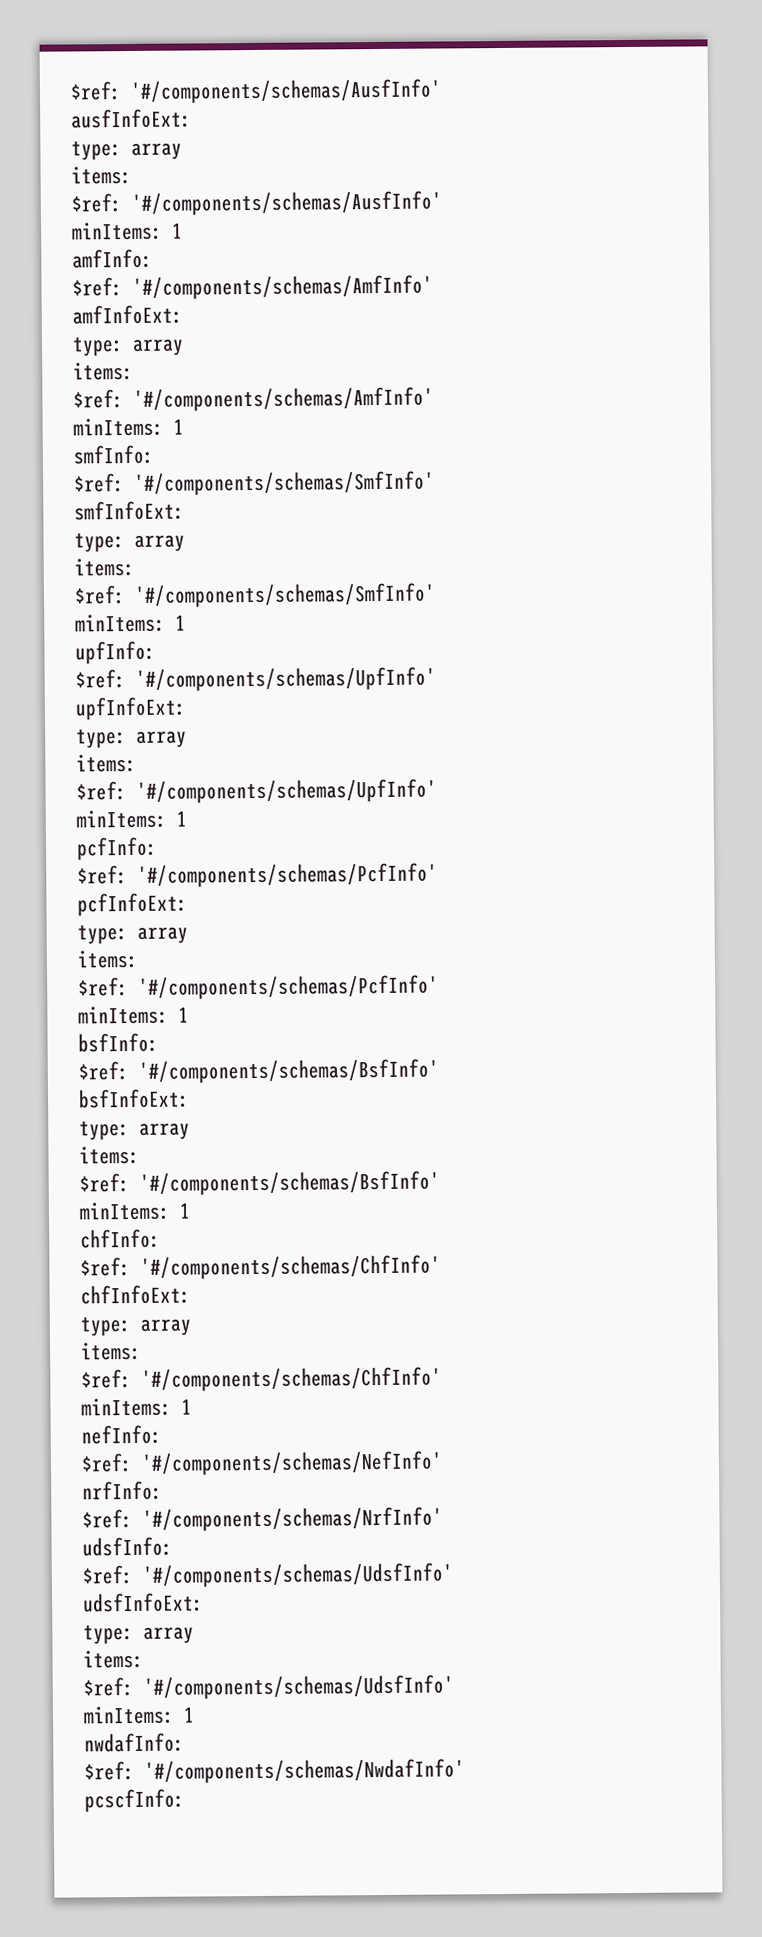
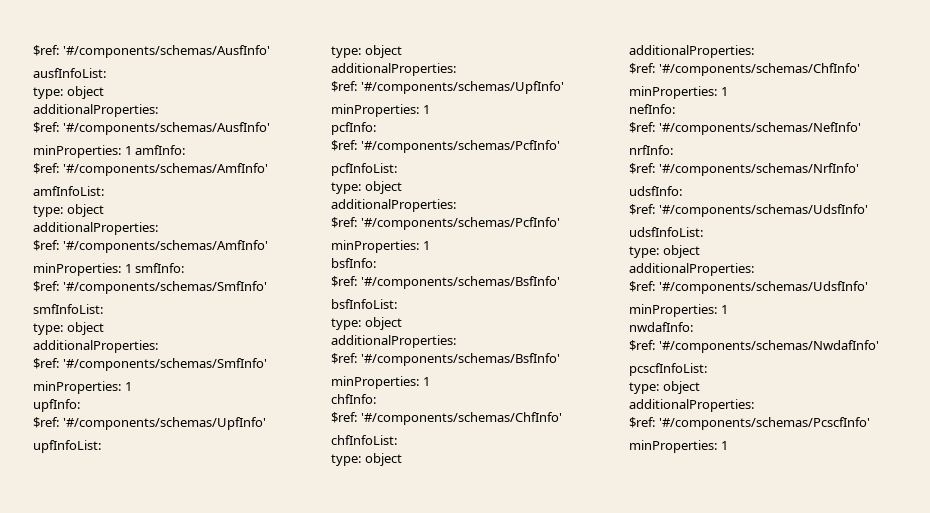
[70,78,442,104] [71,108,192,129] [71,141,182,161] [71,165,132,185] [71,190,442,216] [72,221,183,241] $ref: '#/components/schemas/AusfInfo' // ausfInfoExt: // type: array // items: // $ref: '#/components/schemas/AusfInfo' // minItems: 1 // -> [33,45,270,58] [33,68,106,78] [33,86,104,99] [33,104,158,117] [33,122,270,135] [33,145,132,158] $ref: '#/components/schemas/AusfInfo' // ausfInfoList: // type: object // additionalProperties: // $ref: '#/components/schemas/AusfInfo' // minProperties: 1
[72,304,183,325] [72,337,184,357] [73,361,134,381] [73,386,434,412] [73,417,184,437] amfInfoExt: // type: array // items: // $ref: '#/components/schemas/AmfInfo' // minItems: 1 // -> [33,186,104,196] [33,204,104,217] [33,222,158,235] [33,240,268,253] [33,263,132,276] amfInfoList: // type: object // additionalProperties: // $ref: '#/components/schemas/AmfInfo' // minProperties: 1
[74,500,185,521] [74,533,185,553] [74,557,135,577] [74,582,436,608] [75,613,166,633] smfInfoExt: // type: array // items: // $ref: '#/components/schemas/SmfInfo' // minItems: -> [33,304,103,314] [33,322,104,335] [33,340,158,353] [33,358,267,371] [33,381,121,394] smfInfoList: // type: object // additionalProperties: // $ref: '#/components/schemas/SmfInfo' // minProperties:
[75,696,186,721] [76,729,187,749] [76,753,137,773] [76,778,437,804] [76,809,167,829] upfInfoExt: // type: array // items: // $ref: '#/components/schemas/UpfInfo' // minItems: -> [33,440,101,453] [331,45,402,58] [331,63,456,76] [331,81,564,94] [331,104,419,117] upfInfoList: // type: object // additionalProperties: // $ref: '#/components/schemas/UpfInfo' // minProperties:
[77,892,188,917] [77,925,188,945] [77,949,138,969] [78,974,439,1000] [78,1005,169,1025] pcfInfoExt: // type: array // items: // $ref: '#/components/schemas/PcfInfo' // minItems: -> [331,163,397,176] [331,181,402,194] [331,199,456,212] [331,217,560,230] [331,240,419,253] pcfInfoList: // type: object // additionalProperties: // $ref: '#/components/schemas/PcfInfo' // minProperties:
[78,1088,190,1109] [79,1121,190,1141] [79,1145,140,1165] [79,1170,440,1196] [79,1201,171,1221] bsfInfoExt: // type: array // items: // $ref: '#/components/schemas/BsfInfo' // minItems: -> [331,299,397,309] [331,317,402,330] [331,335,456,348] [331,353,560,366] [331,376,419,389] bsfInfoList: // type: object // additionalProperties: // $ref: '#/components/schemas/BsfInfo' // minProperties:
[80,1284,191,1305] [80,1317,191,1337] [80,1341,142,1361] [81,1366,442,1392] [81,1397,172,1417] chfInfoExt: // type: array // items: // $ref: '#/components/schemas/ChfInfo' // minItems: -> [331,435,397,445] [331,453,402,466] [629,45,754,58] [629,63,860,76] [629,86,717,99] chfInfoList: // type: object // additionalProperties: // $ref: '#/components/schemas/ChfInfo' // minProperties:
[83,1592,204,1613] [83,1625,194,1645] [83,1649,144,1669] [83,1674,454,1700] [83,1705,175,1725] udsfInfoExt: // type: array // items: // $ref: '#/components/schemas/UdsfInfo' // minItems: -> [629,227,703,237] [629,245,700,258] [629,263,754,276] [629,281,868,294] [629,304,717,317] udsfInfoList: // type: object // additionalProperties: // $ref: '#/components/schemas/UdsfInfo' // minProperties:
[84,1788,185,1813] pcscfInfo: -> [629,363,707,376] [629,381,700,394] [629,399,754,412] [629,417,870,430] [629,440,728,453] pcscfInfoList: // type: object // additionalProperties: // $ref: '#/components/schemas/PcscfInfo' // minProperties: 1

